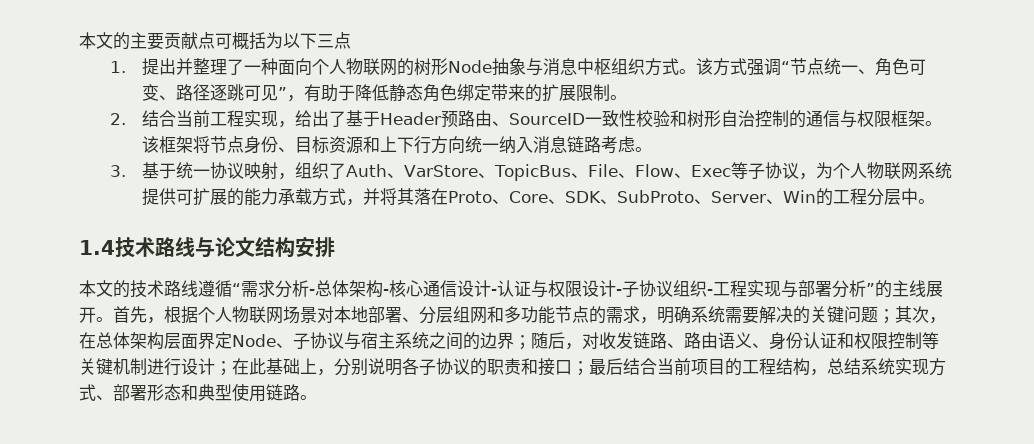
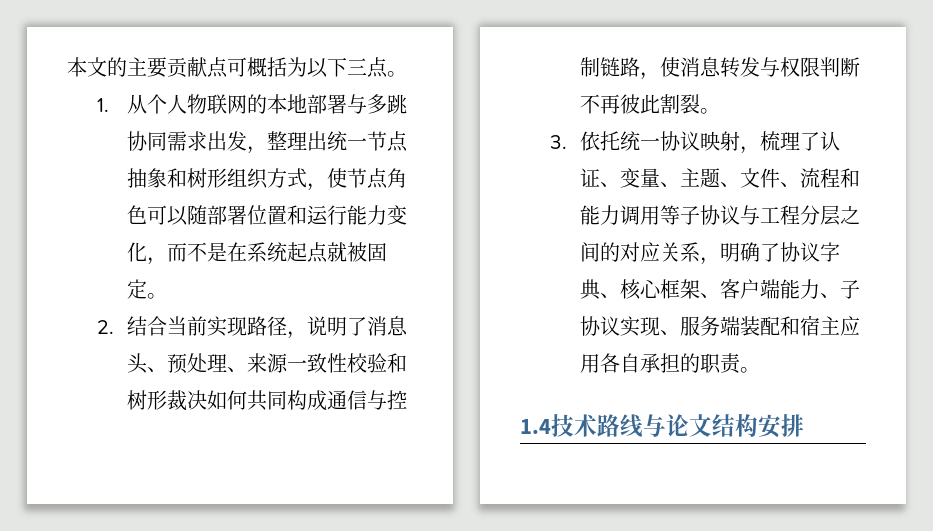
(351, 40) none -> [387,71,407,77] 。
[141,58,926,76] [141,84,627,102] [110,110,942,128] [141,136,635,154] 提出并整理了一种面向个人物联网的树形Node抽象与消息中枢组织方式。该方式强调“节点统一、角色可变、路径逐跳可见”，有助于降低静态角色绑定带来的扩展限制。 // 2.结合当前工程实现，给出了基于Header预路由、SourceID一致性校验和树形自治控制的通信与权限框架。该框架将节点身份、目标资源和上下行方向统一纳入消息链路考虑 -> [127,94,408,114] [127,131,409,154] [127,168,408,191] [127,205,408,226] [127,242,388,265] [127,279,168,299] [97,316,409,339] [127,353,408,374] [127,390,408,411] [580,57,861,80] [580,94,701,114] 从个人物联网的本地部署与多跳协同需求出发，整理出统一节点抽象和树形组织方式，使节点角色可以随部署位置和运行能力变化，而不是在系统起点就被固定。 // 2.结合当前实现路径，说明了消息头、预处理、来源一致性校验和树形裁决如何共同构成通信与控制链路，使消息转发与权限判断不再彼此割裂
[141,162,176,179] 基于 -> [580,131,621,151] 依托
[294,162,953,181] [141,188,918,206] 组织了Auth、VarStore、TopicBus、File、Flow、Exec等子协议，为个人物联网系统提供可扩展的能力承载方式，并将其落在Proto、Core、SDK、SubProto、Server、Win的工程分层中 -> [760,131,841,151] [580,168,861,188] [580,205,861,226] [580,242,841,265] [580,279,861,300] [580,315,861,337] [580,353,742,374] 梳理了认证、变量、主题、文件、流程和能力调用等子协议与工程分层之间的对应关系，明确了协议字典、核心框架、客户端能力、子协议实现、服务端装配和宿主应用各自承担的职责
[79,280,943,298] [79,306,946,324] [79,332,939,350] [79,358,946,376] [79,383,317,402] // 本文的技术路线遵循“需求分析-总体架构-核心通信设计-认证与权限设计-子协议组织-工程实现与部署分析”的主线展开。首先，根据个人物联网场景对本地部署、分层组网和多功能节点的需求，明确系统需要解决的关键问题；其次，在总体架构层面界定Node、子协议与宿主系统之间的边界；随后，对收发链路、路由语义、身份认证和权限控制等关键机制进行设计；在此基础上，分别说明各子协议的职责和接口；最后结合当前项目的工程结构，总结系统实现方式、部署形态和典型使用链路。 -> (804, 425) none

